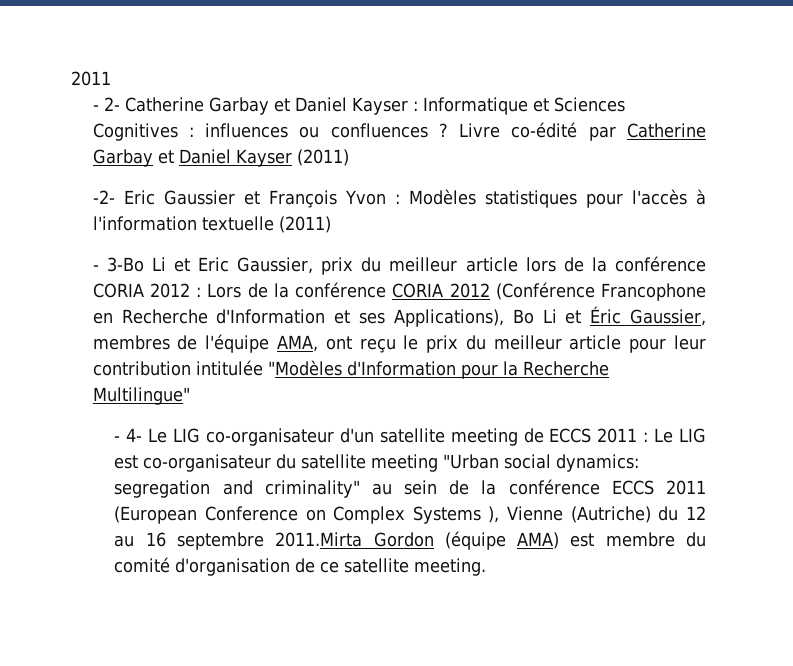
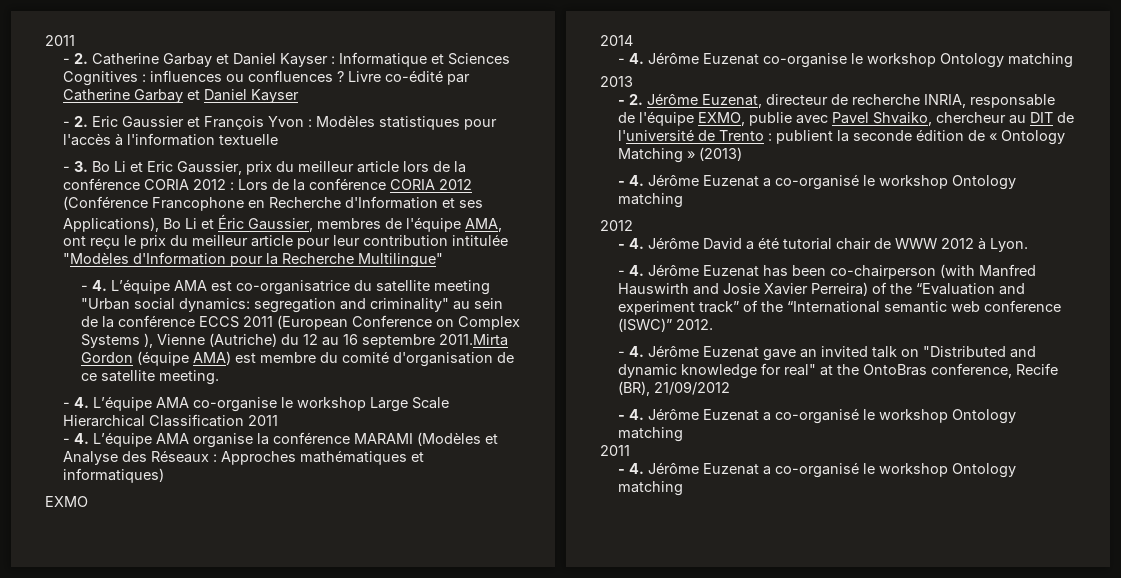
[71,71,111,86] [92,97,120,111] 2011 // - 2- -> [45,35,75,46] [63,53,89,64] 2011 // - 2.
[296,149,349,166] [92,190,115,204] (2011) // -2- -> [63,116,89,127] // - 2.
[278,216,331,233] [92,257,144,272] (2011) // - 3-Bo -> [63,161,111,172] // - 3. Bo
[126,428,707,446] [114,454,272,472] 4- Le LIG co-organisateur d'un satellite meeting de ECCS 2011 : Le LIG est co-organisateur -> [92,279,351,295] 4. L’équipe AMA est co-organisatrice
(487, 567) none -> [63,396,450,412] [63,414,279,427] [63,432,499,448] [63,450,425,465] [63,468,165,483] [45,496,88,507] [600,35,633,46] [618,52,1074,68] [600,76,633,87] [618,93,1056,108] [618,111,1075,126] [618,129,1066,145] [618,147,743,163] [618,174,1017,190] [618,193,684,208] [600,220,633,231] [618,237,1029,252] [618,264,1037,279] [618,282,1026,296] [618,300,1062,315] [618,318,714,332] [618,345,1037,361] [618,363,1059,379] [618,381,731,396] [618,408,1017,424] [618,427,684,442] [600,445,630,456] [618,462,1017,478] [618,481,684,496] // - 4. L’équipe AMA co-organise le workshop Large Scale Hierarchical Classification 2011 // - 4. L’équipe AMA organise la conférence MARAMI (Modèles et Analyse des Réseaux : Approches mathématiques et informatiques) // EXMO // 2014 // - 4. Jérôme Euzenat co-organise le workshop Ontology matching // 2013 // - 2. Jérôme Euzenat, directeur de recherche INRIA, responsable de l'équipe EXMO, publie avec Pavel Shvaiko, chercheur au DIT de l'université de Trento : publient la seconde édition de « Ontology Matching » (2013) // - 4. Jérôme Euzenat a co-organisé le workshop Ontology matching // 2012 // - 4. Jérôme David a été tutorial chair de WWW 2012 à Lyon. // - 4. Jérôme Euzenat has been co-chairperson (with Manfred Hauswirth and Josie Xavier Perreira) of the “Evaluation and experiment track” of the “International semantic web conference (ISWC)” 2012. // - 4. Jérôme Euzenat gave an invited talk on "Distributed and dynamic knowledge for real" at the OntoBras conference, Recife (BR), 21/09/2012 // - 4. Jérôme Euzenat a co-organisé le workshop Ontology matching // 2011 // - 4. Jérôme Euzenat a co-organisé le workshop Ontology matching

